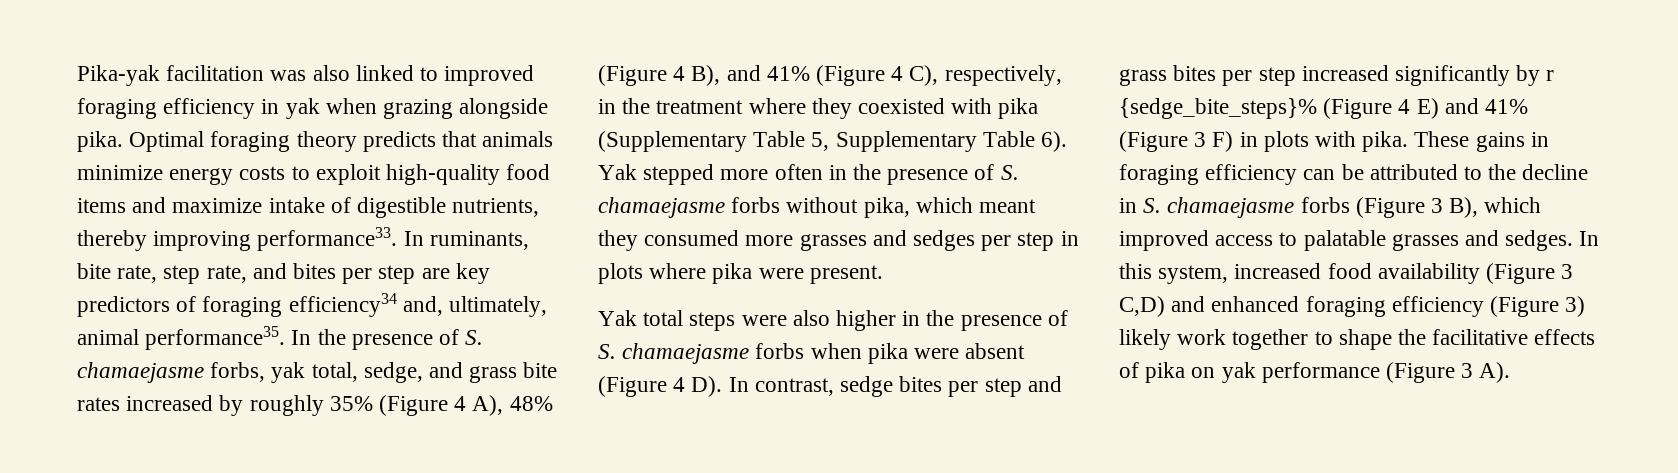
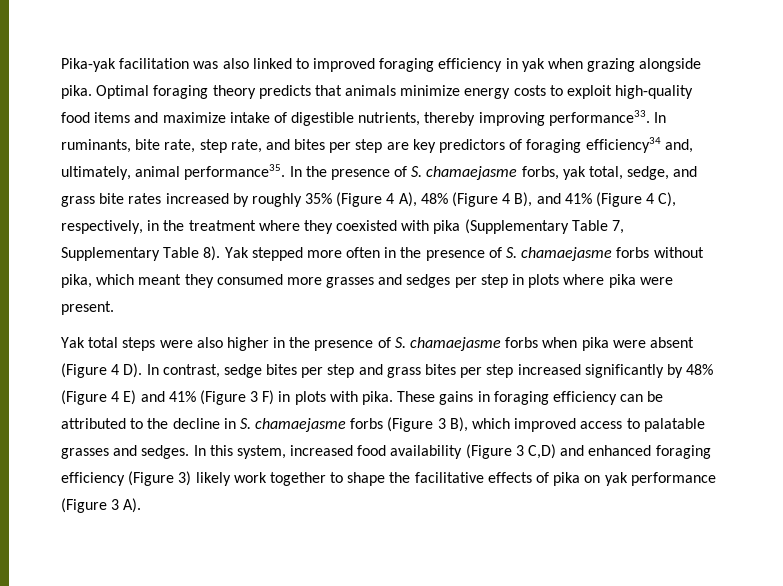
[811,132,830,151] 5, -> [612,220,625,234] 7,
[1041,131,1068,152] 6). -> [203,246,221,261] 8).
[1546,70,1555,81] [1119,98,1317,119] r {sedge_bite_steps}% -> [686,364,714,375] 48%

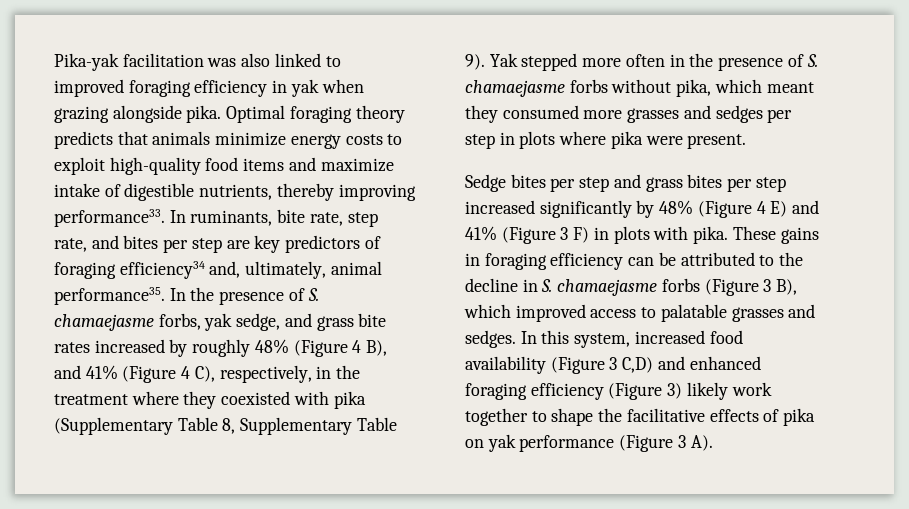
[589,166,624,180] total, -> (233, 322) none
[305,192,417,207] 35% (Figure 4 A), -> (251, 348) none
[612,220,625,234] 7, -> [222,418,236,434] 8,
[203,246,221,261] 8). -> [465,54,485,70] 9).
[61,337,694,351] [61,363,262,378] Yak total steps were also higher in the presence of S. chamaejasme forbs when pika were absent (Figure 4 D). In contrast, sedge -> [465,174,506,192] Sedge

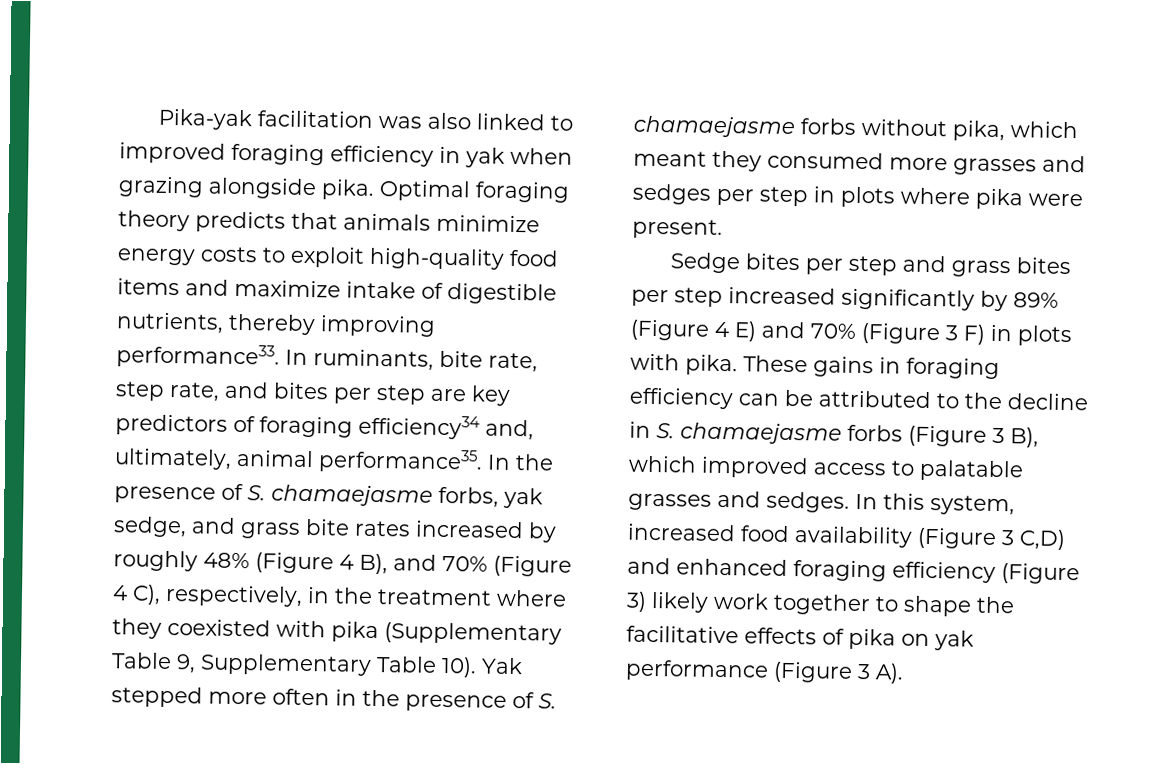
[85,365,118,380] 41% -> [442,555,488,572] 70%
[222,418,236,434] 8, -> [176,654,196,674] 9,
[465,54,485,70] 9). -> [441,656,477,678] 10).
[659,200,694,215] 48% -> [1013,292,1059,308] 89%
[465,226,497,241] 41% -> [810,323,856,339] 70%

